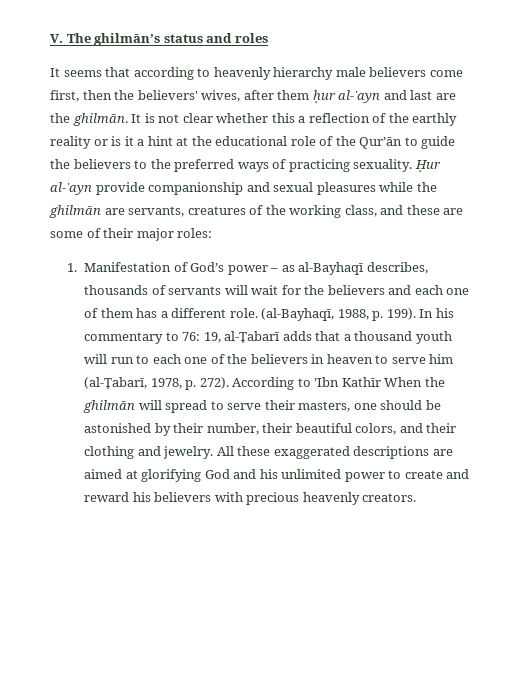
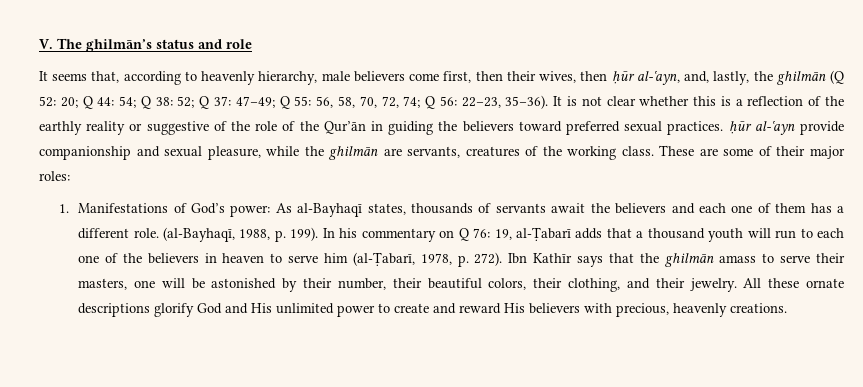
[234,33,268,43] roles -> [226,39,252,49] role
[105,67,131,77] that -> [91,71,120,83] that,
[273,67,334,80] hierarchy -> [258,71,318,85] hierarchy,
[114,90,456,103] [50,113,128,126] the believers' wives, after them ḥur al-῾ayn and last are the ghilmān. -> [506,70,844,85] [39,95,549,109] their wives, then ḥūr al-῾ayn, and, lastly, the ghilmān (Q 52: 20; Q 44: 54; Q 38: 52; Q 37: 47–49; Q 55: 56, 58, 70, 72, 74; Q 56: 22–23, 35–36).
(295, 118) none -> [720,96,731,106] is
[111,136,456,149] [50,159,441,172] is it a hint at the educational role of the Qur’ān to guide the believers to the preferred ways of practicing sexuality. Ḥur -> [146,121,752,135] suggestive of the role of the Qur’ān in guiding the believers toward preferred sexual practices. ḥūr
[316,182,376,195] pleasures -> [207,146,261,160] pleasure,
[344,205,440,217] class, and these -> [621,145,695,156] class. These
[84,262,172,272] Manifestation -> [78,203,169,213] Manifestations
[227,262,428,275] [84,285,301,295] power – as al-Bayhaqī describes, thousands of servants will wait for -> [230,203,586,217] power: As al-Bayhaqī states, thousands of servants await
[165,332,179,341] to -> [439,228,469,241] on Q
[232,377,445,390] [83,400,208,413] According to ʼIbn Kathīr When the ghilmān will spread -> [508,253,757,267] Ibn Kathīr says that the ghilmān amass
[380,400,423,410] should -> [161,278,185,288] will
[399,423,457,433] [84,446,453,459] [84,469,202,482] and their clothing and jewelry. All these exaggerated descriptions are aimed at glorifying -> [533,278,845,292] [78,303,195,317] their clothing, and their jewelry. All these ornate descriptions glorify
[259,469,278,479] his -> [251,303,273,313] His
[132,492,151,502] his -> [504,303,526,313] His
[246,492,417,505] precious heavenly creators. -> [616,303,788,317] precious, heavenly creations.

